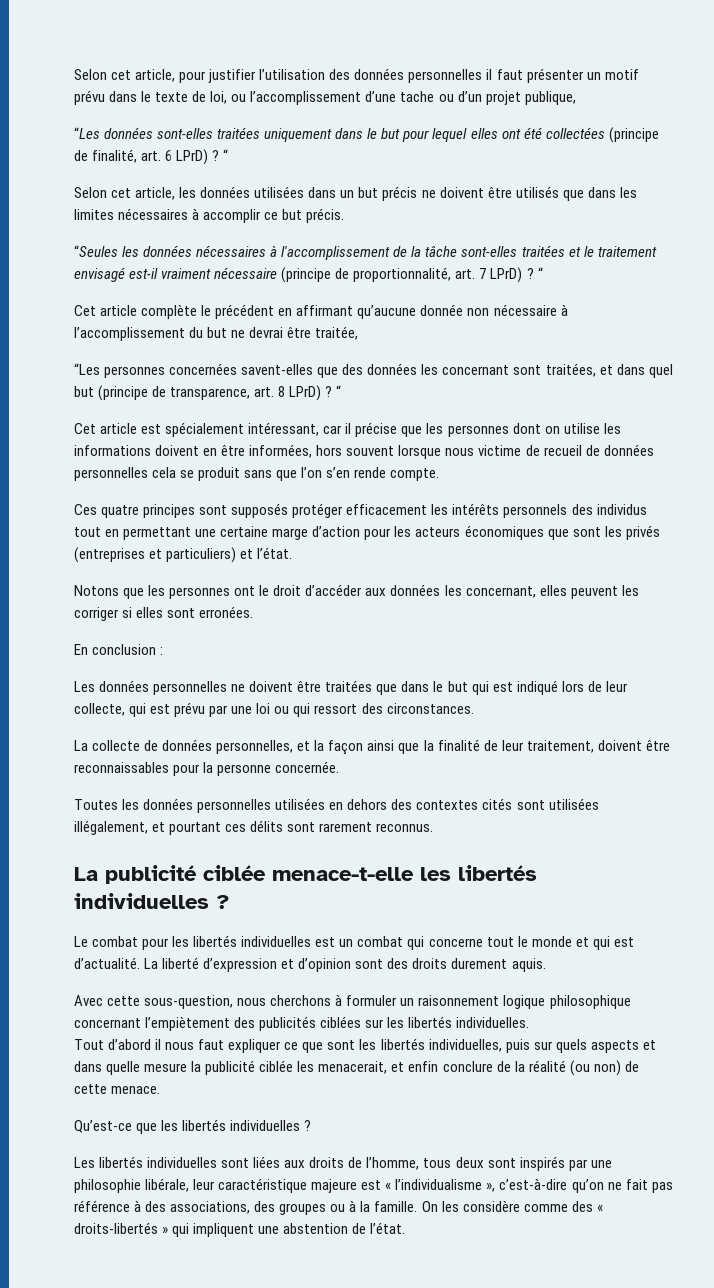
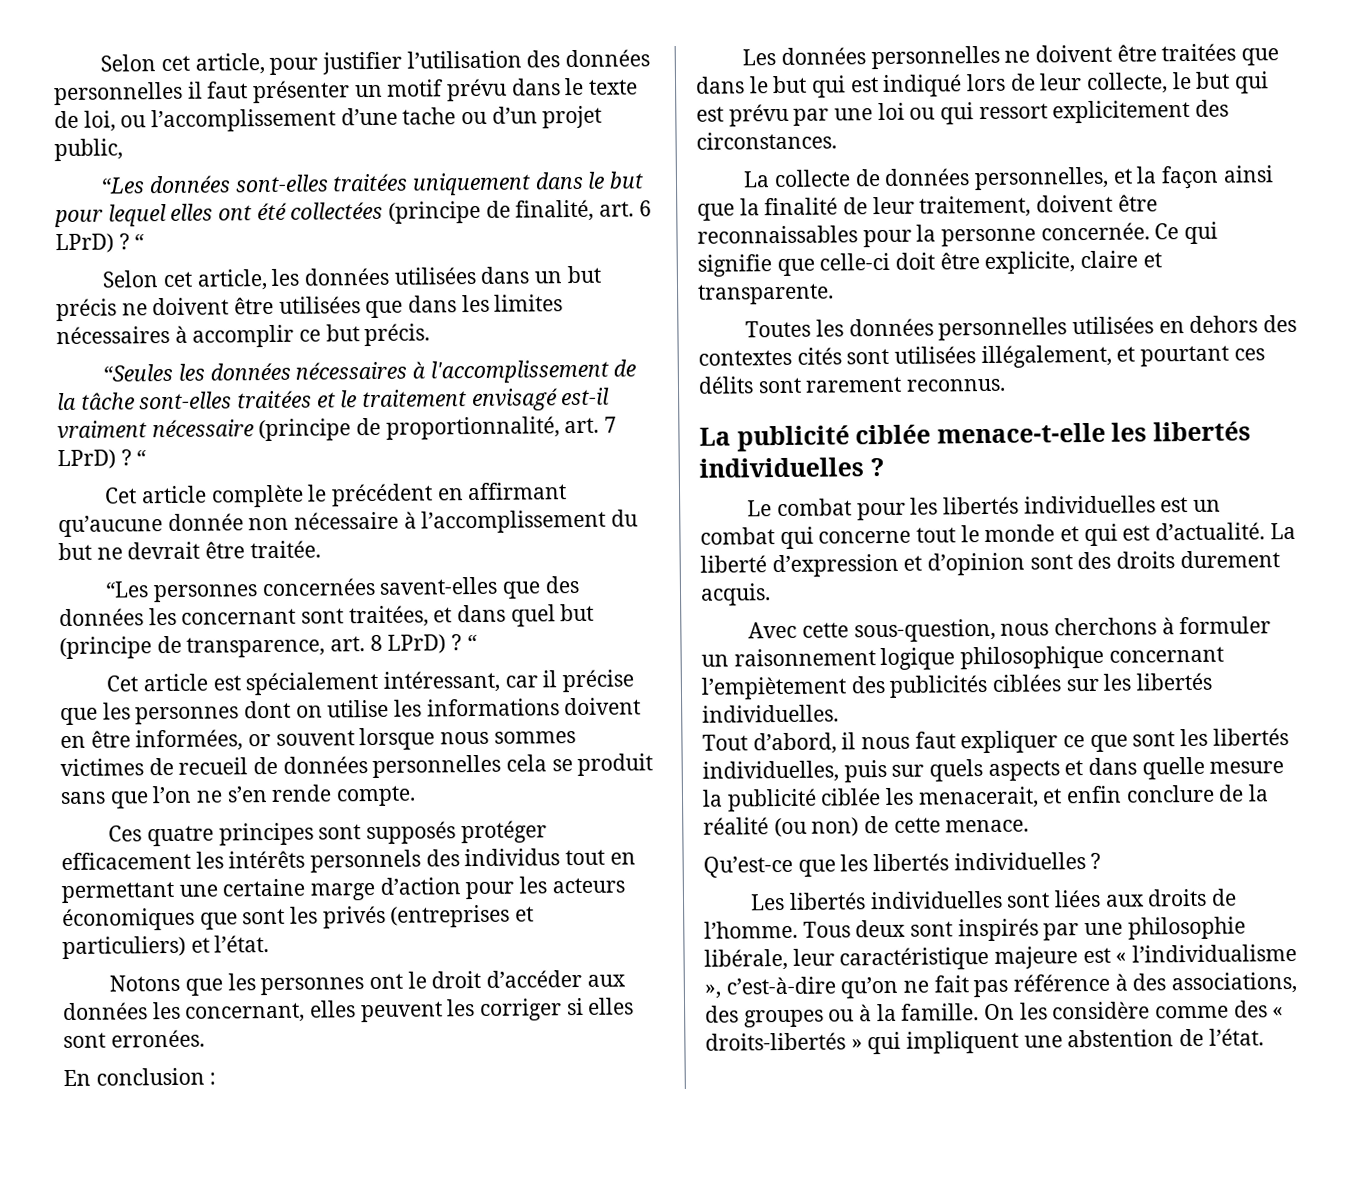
[524,91,576,105] publique, -> [54,138,123,162] public,
[515,186,559,198] utilisés -> [278,296,361,314] utilisées
[249,326,359,340] devrai être traitée, -> [127,540,321,560] devrait être traitée.
[316,445,343,456] hors -> [248,733,272,747] or
[478,445,522,456] victime -> [493,731,576,744] [60,758,144,777] sommes victimes
(323, 472) none -> [196,790,224,803] ne
(125, 709) none -> [1171,71,1231,90] le but
(358, 709) none -> [1052,99,1191,124] explicitement
(340, 767) none -> [1154,221,1219,245] [697,250,1162,277] [697,283,834,305] Ce qui signifie que celle-ci doit être explicite, claire et transparente.
[511,958,546,972] aquis. -> [700,583,771,606] acquis.
[108,1039,152,1050] d’abord -> [752,732,837,755] d’abord,
[366,1157,452,1170] l’homme, tous -> [704,920,851,939] l’homme. Tous

